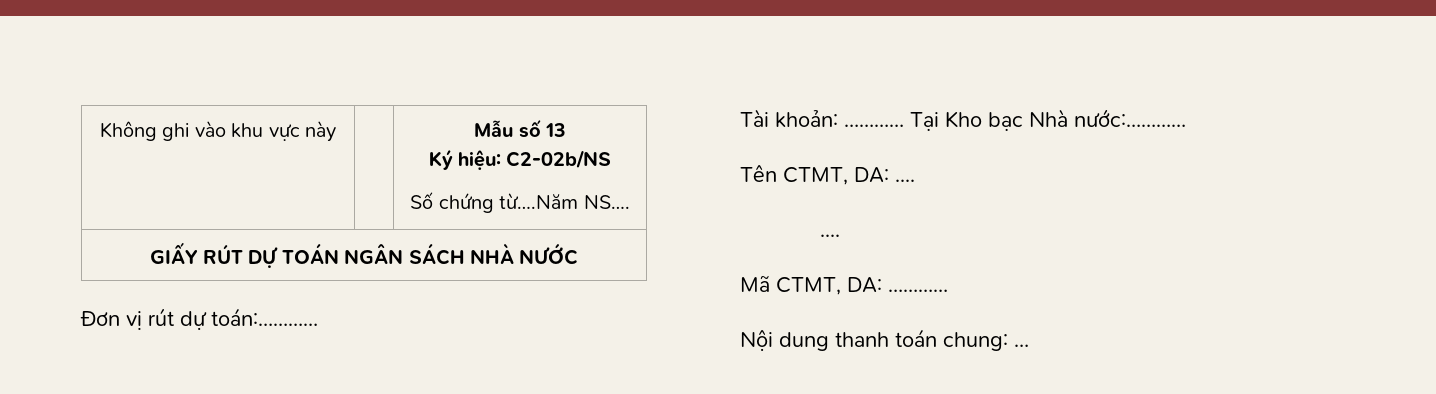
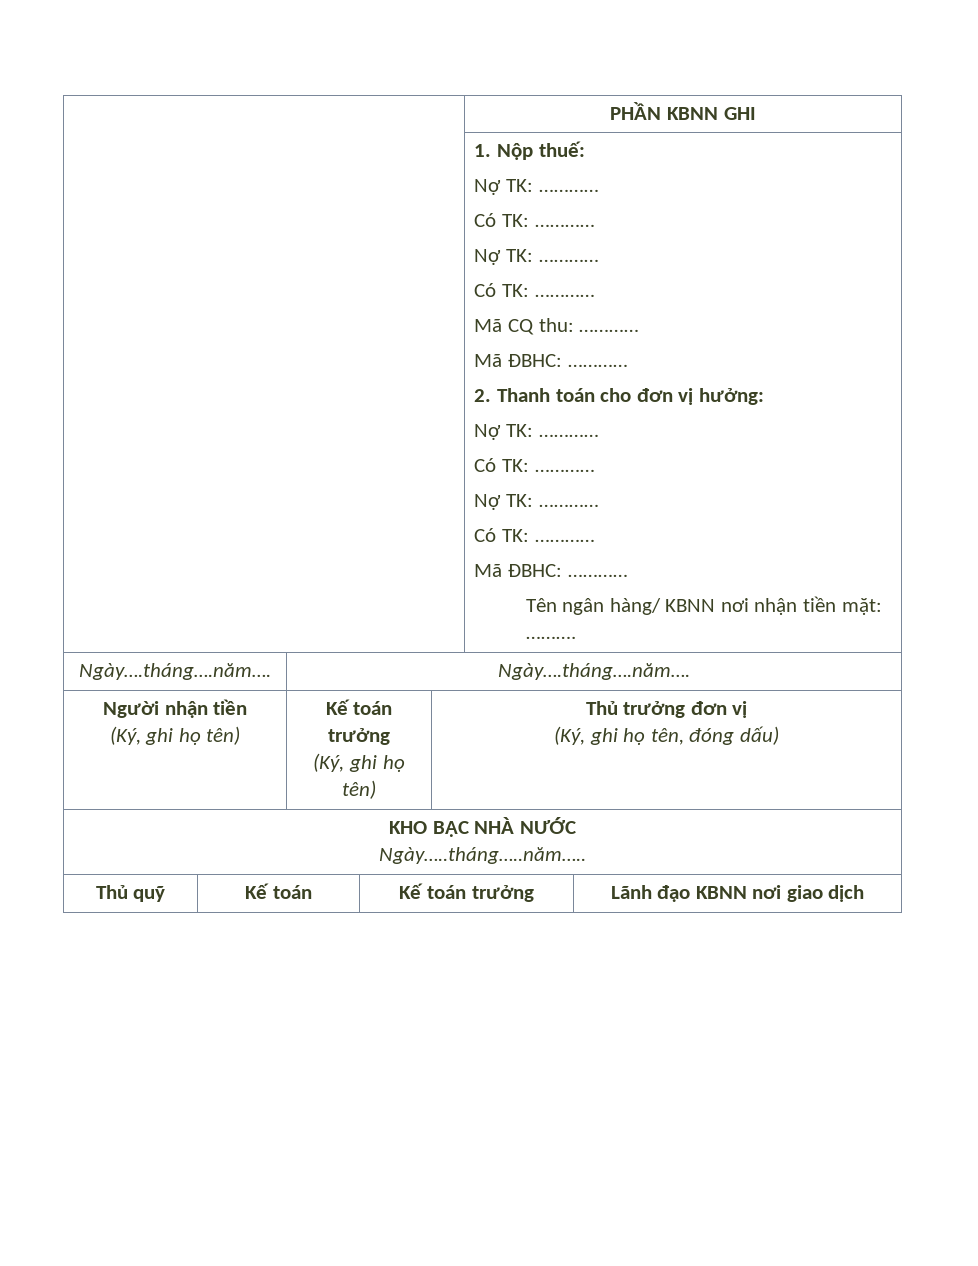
[100,121,336,142] [474,119,566,138] [428,149,612,170] [410,192,630,213] [149,242,579,268] [80,308,318,330] [740,109,1186,131] [740,165,915,185] [819,234,840,237] [740,275,948,295] [740,329,1029,351] Không ghi vào khu vực này | | Mẫu số 13 // Ký hiệu: C2-02b/NS // Số chứng từ….Năm NS…. // GIẤY RÚT DỰ TOÁN NGÂN SÁCH NHÀ NƯỚC // Đơn vị rút dự toán:………… // Tài khoản: ………… Tại Kho bạc Nhà nước:………… // Tên CTMT, DA: .... // .... // Mã CTMT, DA: ………… // Nội dung thanh toán chung: … -> [610,102,756,120] [474,141,585,160] [474,179,599,195] [474,213,595,227] [474,249,599,265] [474,283,595,297] [474,318,640,335] [474,354,628,367] [474,388,764,405] [474,424,599,440] [474,458,595,472] [474,494,599,510] [474,528,595,542] [474,564,628,577] [525,596,882,615] [525,636,576,639] [79,663,271,680] [498,663,690,680] [102,699,248,718] [109,726,241,745] [325,699,393,715] [328,728,390,745] [313,753,405,772] [342,780,376,799] [585,701,748,718] [554,726,779,745] [389,817,576,837] [379,847,586,864] [95,885,166,902] [245,883,312,899] [399,883,534,902] [610,885,865,902] | PHẦN KBNN GHI // | 1. Nộp thuế: // Nợ TK: ………… // Có TK: ………… // Nợ TK: ………… // Có TK: ………… // Mã CQ thu: ………… // Mã ĐBHC: ………… // 2. Thanh toán cho đơn vị hưởng: // Nợ TK: ………… // Có TK: ………… // Nợ TK: ………… // Có TK: ………… // Mã ĐBHC: ………… // Tên ngân hàng/ KBNN nơi nhận tiền mặt: ………. // Ngày….tháng….năm…. | Ngày….tháng….năm…. // Người nhận tiền // (Ký, ghi họ tên) | Kế toán trưởng // (Ký, ghi họ tên) | Thủ trưởng đơn vị // (Ký, ghi họ tên, đóng dấu) // KHO BẠC NHÀ NƯỚC // Ngày…..tháng…..năm….. // Thủ quỹ | Kế toán | Kế toán trưởng | Lãnh đạo KBNN nơi giao dịch

